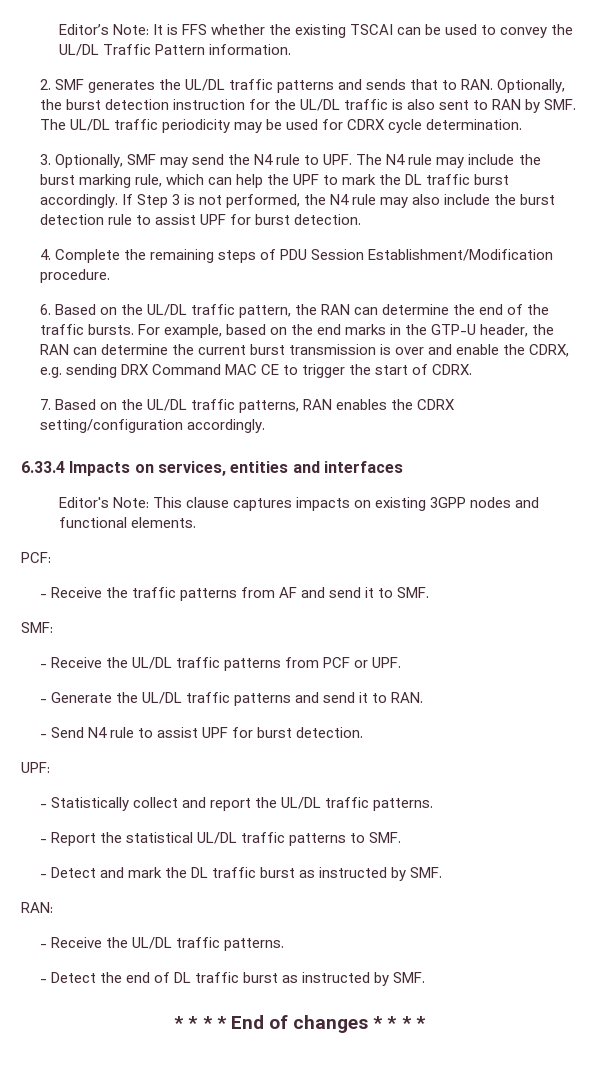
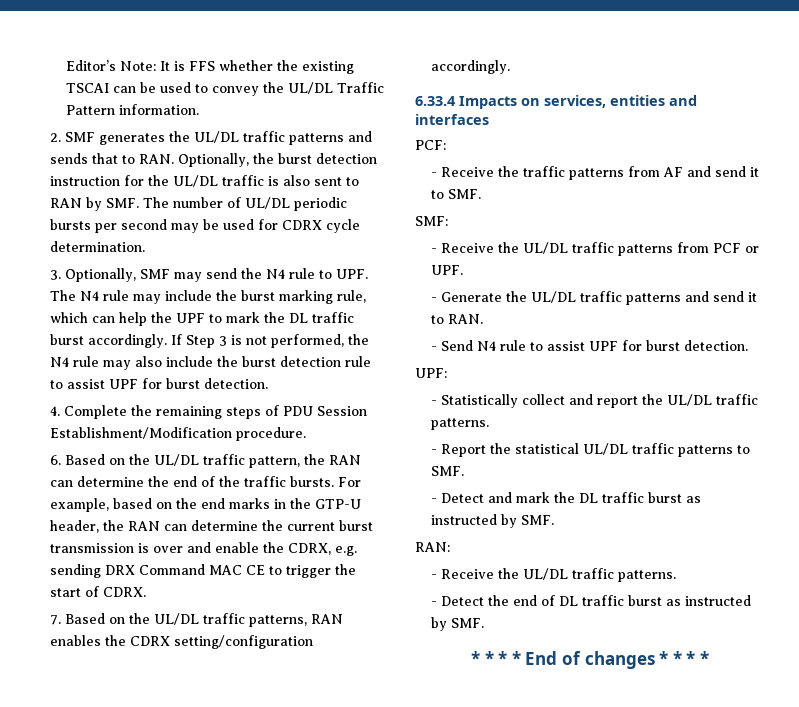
[69,119,230,133] UL/DL traffic periodicity -> [172,197,347,211] [49,219,167,233] number of UL/DL periodic bursts per second
[58,497,540,511] [58,517,196,528] // Editor's Note: This clause captures impacts on existing 3GPP nodes and functional elements. -> (489, 119) none

